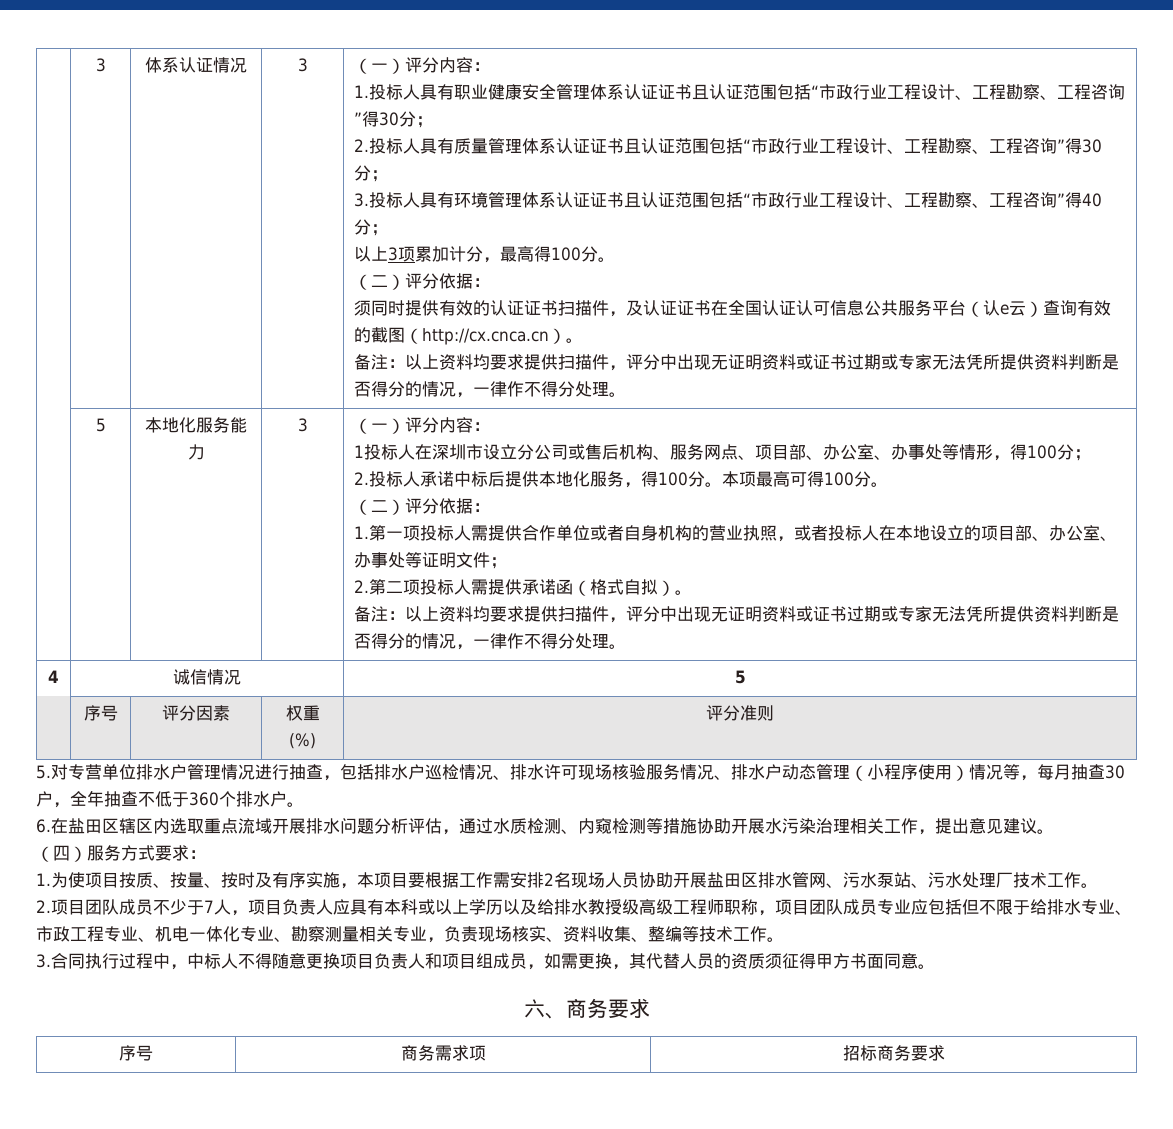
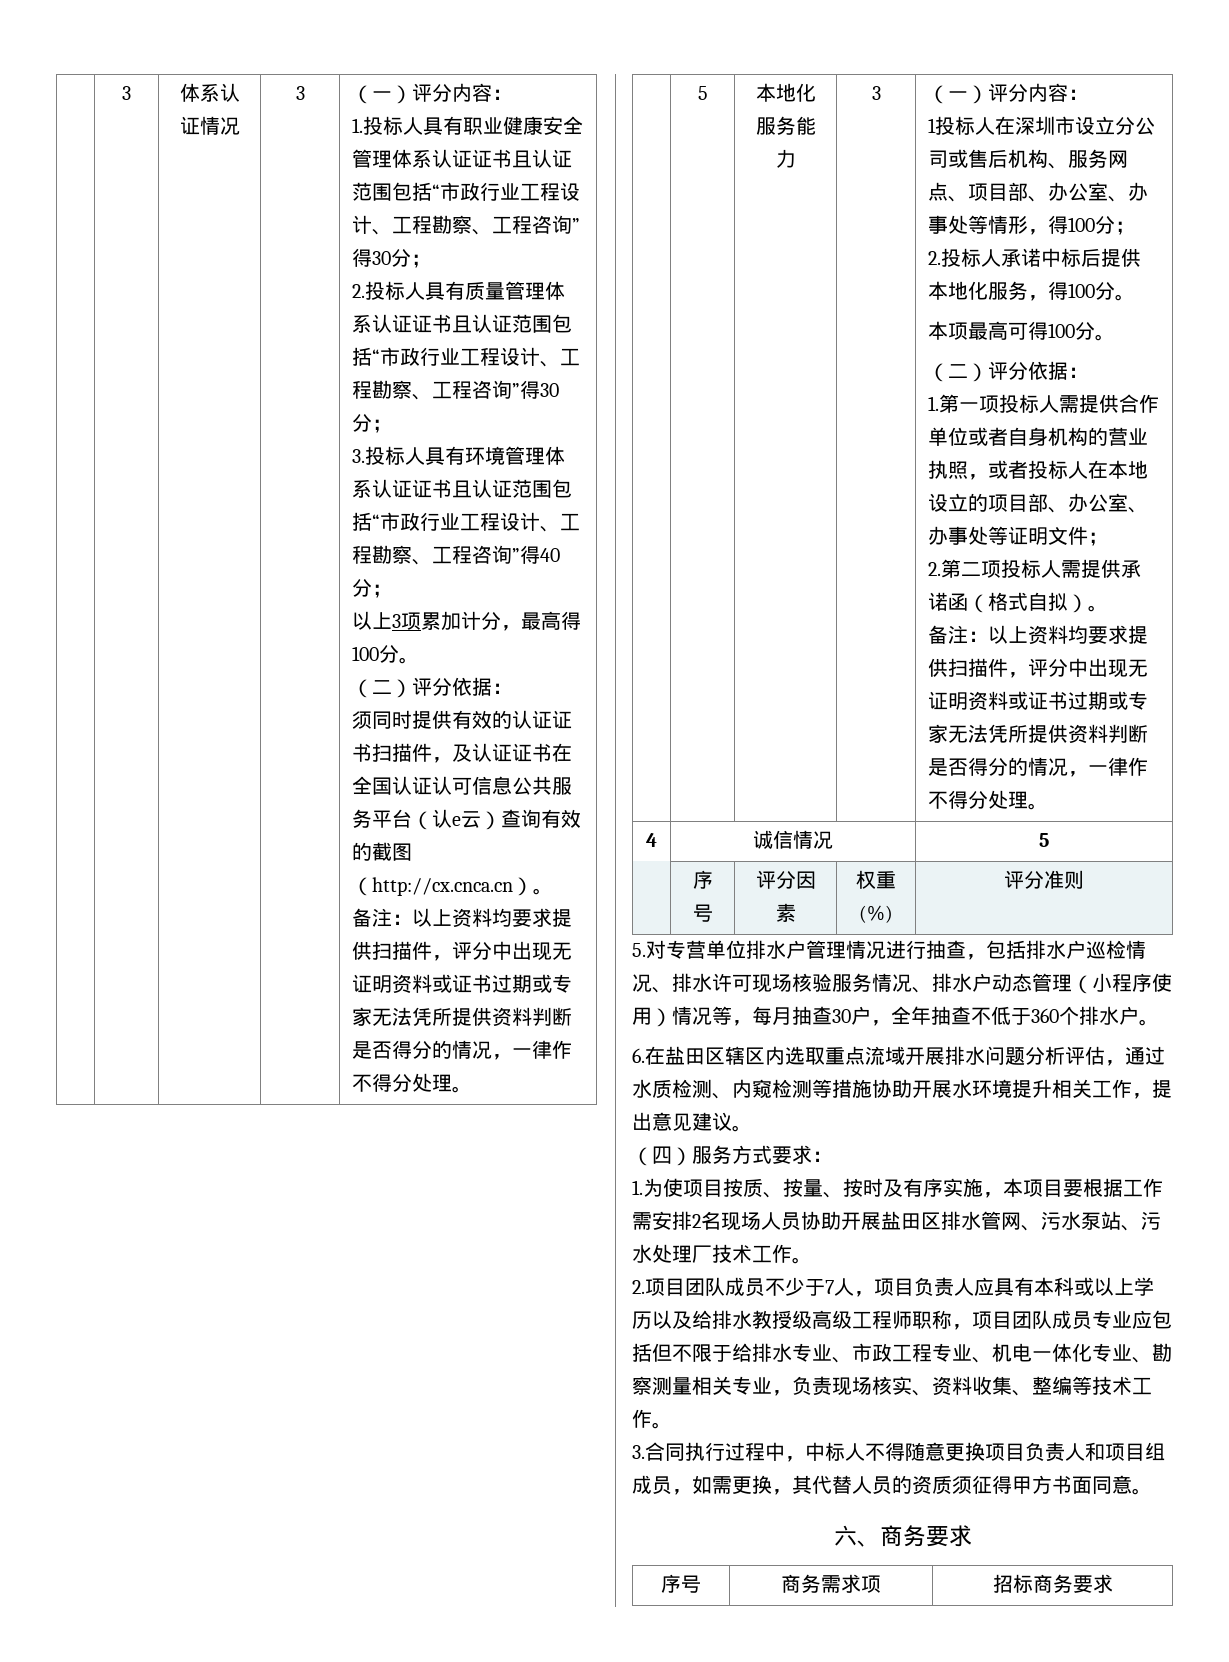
(723, 484) none -> (1136, 297) //
[782,818,850,834] 污染治理 -> [972,1079,1052,1098] 环境提升

